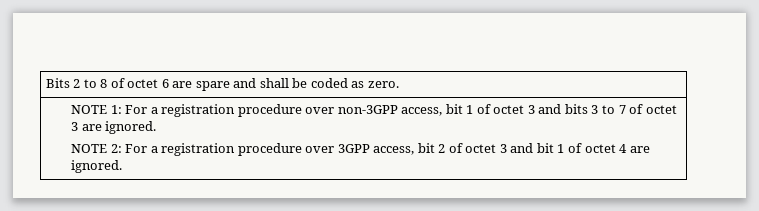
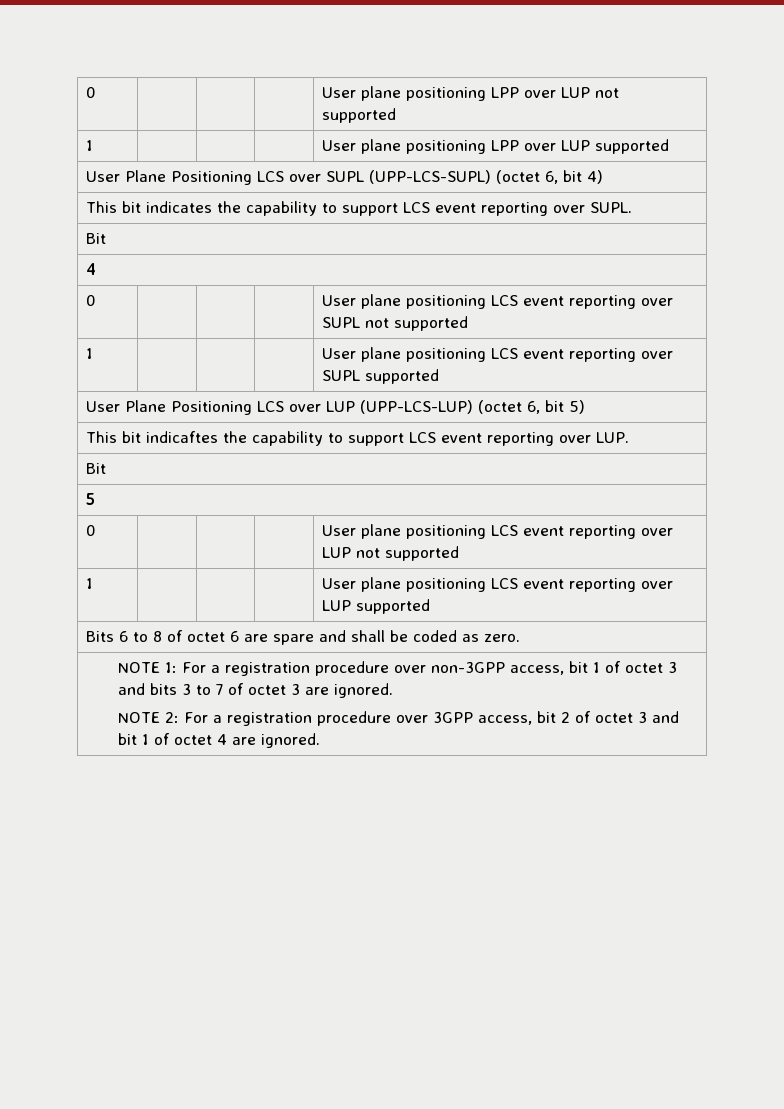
[45,78,81,88] Bits 2 -> [86,87,97,98] [322,86,620,101] [322,108,397,123] [86,140,94,151] [322,139,670,154] [86,170,604,185] [86,201,633,216] [86,233,107,244] [86,263,97,275] [86,295,97,306] [322,294,674,309] [322,316,469,331] [86,348,94,359] [322,347,674,362] [322,369,440,384] [86,400,586,415] [86,431,630,446] [86,463,107,474] [86,493,96,505] [86,525,97,536] [322,524,674,539] [322,546,460,561] [86,578,94,589] [322,577,674,592] [322,599,431,614] [86,631,129,642] 0 | | | | User plane positioning LPP over LUP not supported // 1 | | | | User plane positioning LPP over LUP supported // User Plane Positioning LCS over SUPL (UPP-LCS-SUPL) (octet 6, bit 4) // This bit indicates the capability to support LCS event reporting over SUPL. // Bit // 4 // 0 | | | | User plane positioning LCS event reporting over SUPL not supported // 1 | | | | User plane positioning LCS event reporting over SUPL supported // User Plane Positioning LCS over LUP (UPP-LCS-LUP) (octet 6, bit 5) // This bit indicaftes the capability to support LCS event reporting over LUP. // Bit // 5 // 0 | | | | User plane positioning LCS event reporting over LUP not supported // 1 | | | | User plane positioning LCS event reporting over LUP supported // Bits 6

